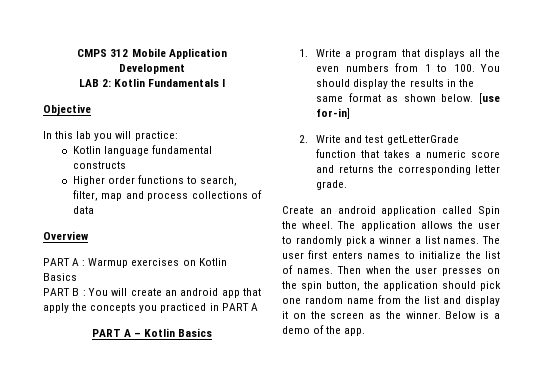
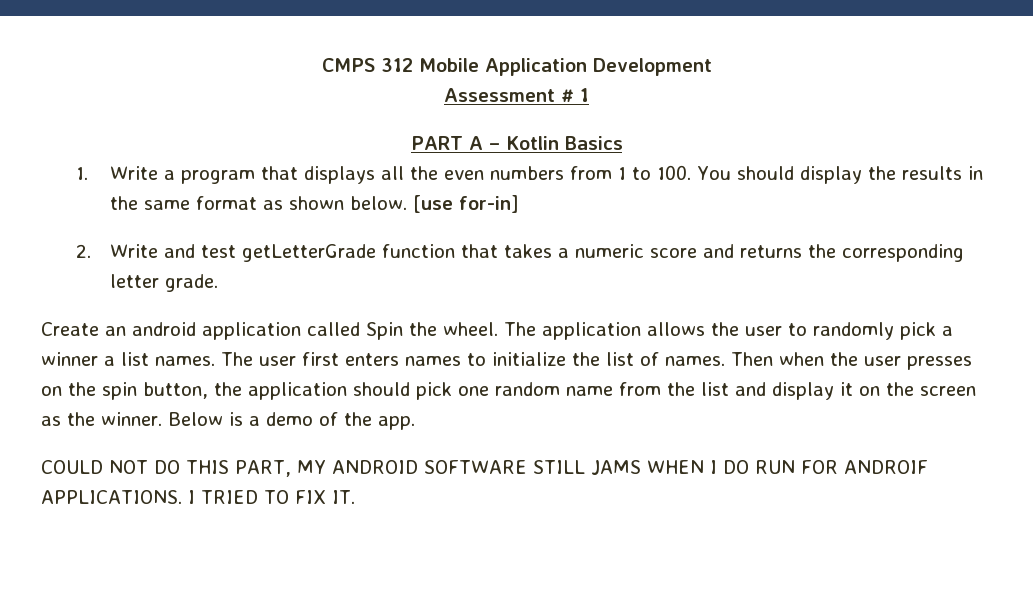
[78,78,226,87] [43,104,91,115] [43,131,178,141] [72,145,212,156] [72,161,126,169] [72,175,238,186] [72,190,262,201] [72,206,94,214] [43,231,89,240] [43,258,227,268] [43,273,77,281] [43,288,261,298] [43,303,258,313] LAB 2: Kotlin Fundamentals I // Objective // In this lab you will practice: // Kotlin language fundamental constructs // Higher order functions to search, filter, map and process collections of data // Overview // PART A : Warmup exercises on Kotlin Basics // PART B : You will create an android app that apply the concepts you practiced in PART A -> [444,88,589,102] Assessment # 1
(366, 332) none -> [41,460,928,477] [41,490,355,504] // COULD NOT DO THIS PART, MY ANDROID SOFTWARE STILL JAMS WHEN I DO RUN FOR ANDROIF APPLICATIONS. I TRIED TO FIX IT.

